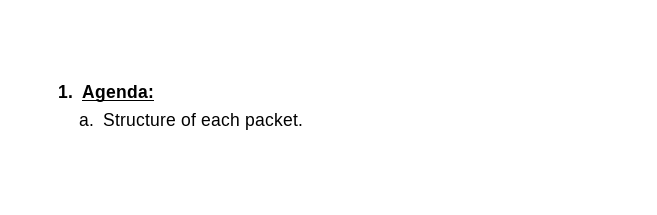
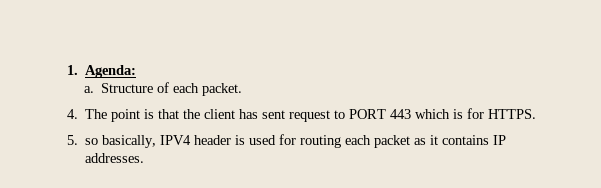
(303, 121) none -> [66,108,536,122] [66,134,506,148] [84,153,144,163] // 4. The point is that the client has sent request to PORT 443 which is for HTTPS. // 5. so basically, IPV4 header is used for routing each packet as it contains IP addresses.

